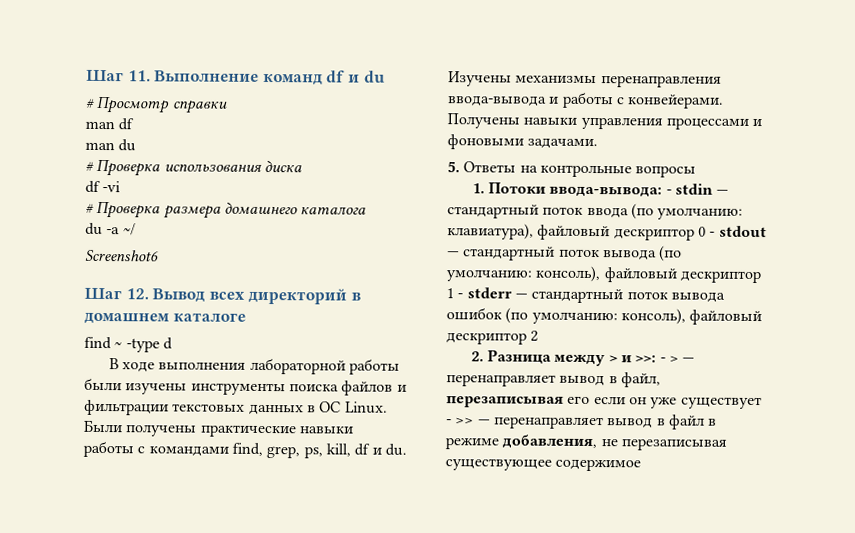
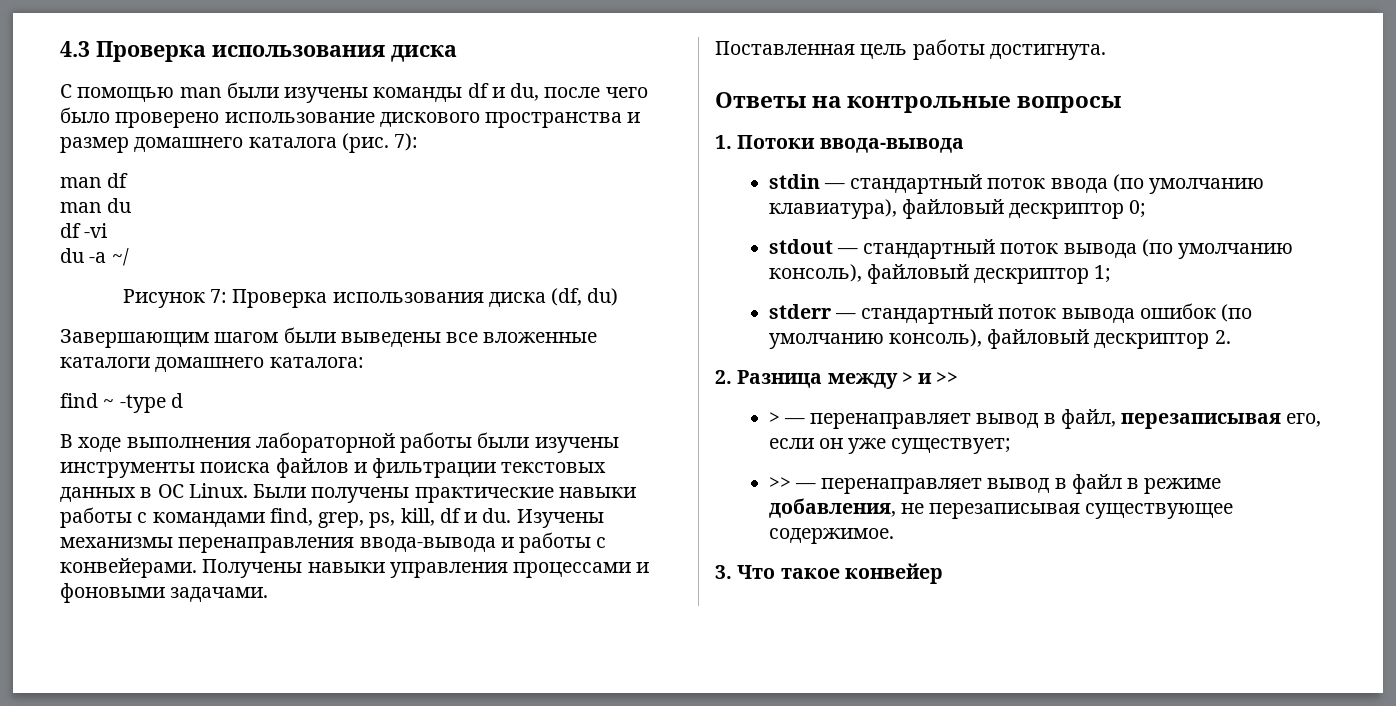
[86,69,385,86] [85,95,228,114] [85,118,135,131] [85,139,137,152] [85,158,302,177] [85,180,122,194] [85,200,367,219] [85,222,136,236] [85,249,159,262] [84,287,361,305] [84,311,246,325] Шаг 11. Выполнение команд df и du // # Просмотр справки // man df // man du // # Проверка использования диска // df -vi // # Проверка размера домашнего каталога // du -a ~/ // Screenshot6 // Шаг 12. Вывод всех директорий в домашнем каталоге -> [60,41,457,62] [60,82,648,103] [60,107,641,128] [60,133,419,153] [60,173,129,188] [60,198,132,213] [60,223,108,238] [60,248,129,266] [122,288,619,308] [60,327,598,348] [60,357,364,372] 4.3 Проверка использования диска // С помощью man были изучены команды df и du, после чего было проверено использование дискового пространства и размер домашнего каталога (рис. 7): // man df // man du // df -vi // du -a ~/ // Рисунок 7: Проверка использования диска (df, du) // Завершающим шагом были выведены все вложенные каталоги домашнего каталога:
[447,161,460,173] 5. -> [715,39,1106,60] Поставленная цель работы достигнута. //
[549,185,672,198] ввода-вывода: - -> [819,138,964,153] ввода-вывода //
[657,207,744,220] умолчанию: -> [1149,178,1265,194] умолчанию
[697,226,716,237] 0 - -> [1129,200,1147,218] 0; //
[446,265,761,284] [446,288,464,299] умолчанию: консоль), файловый дескриптор 1 - -> [1178,243,1294,259] [768,264,1112,284] умолчанию консоль), файловый дескриптор 1; //
[531,308,763,326] [446,330,539,345] умолчанию: консоль), файловый дескриптор 2 -> [768,329,1231,349] умолчанию консоль), файловый дескриптор 2.
[635,355,666,363] >>: - -> [936,372,959,384] >> //
[567,395,591,404] его -> [1286,413,1322,427] его,
[680,396,762,410] [446,419,452,425] существует - -> [891,438,1012,454] существует; //
[555,458,642,472] содержимое -> [768,528,894,544] [715,563,943,584] содержимое. // 3. Что такое конвейер

